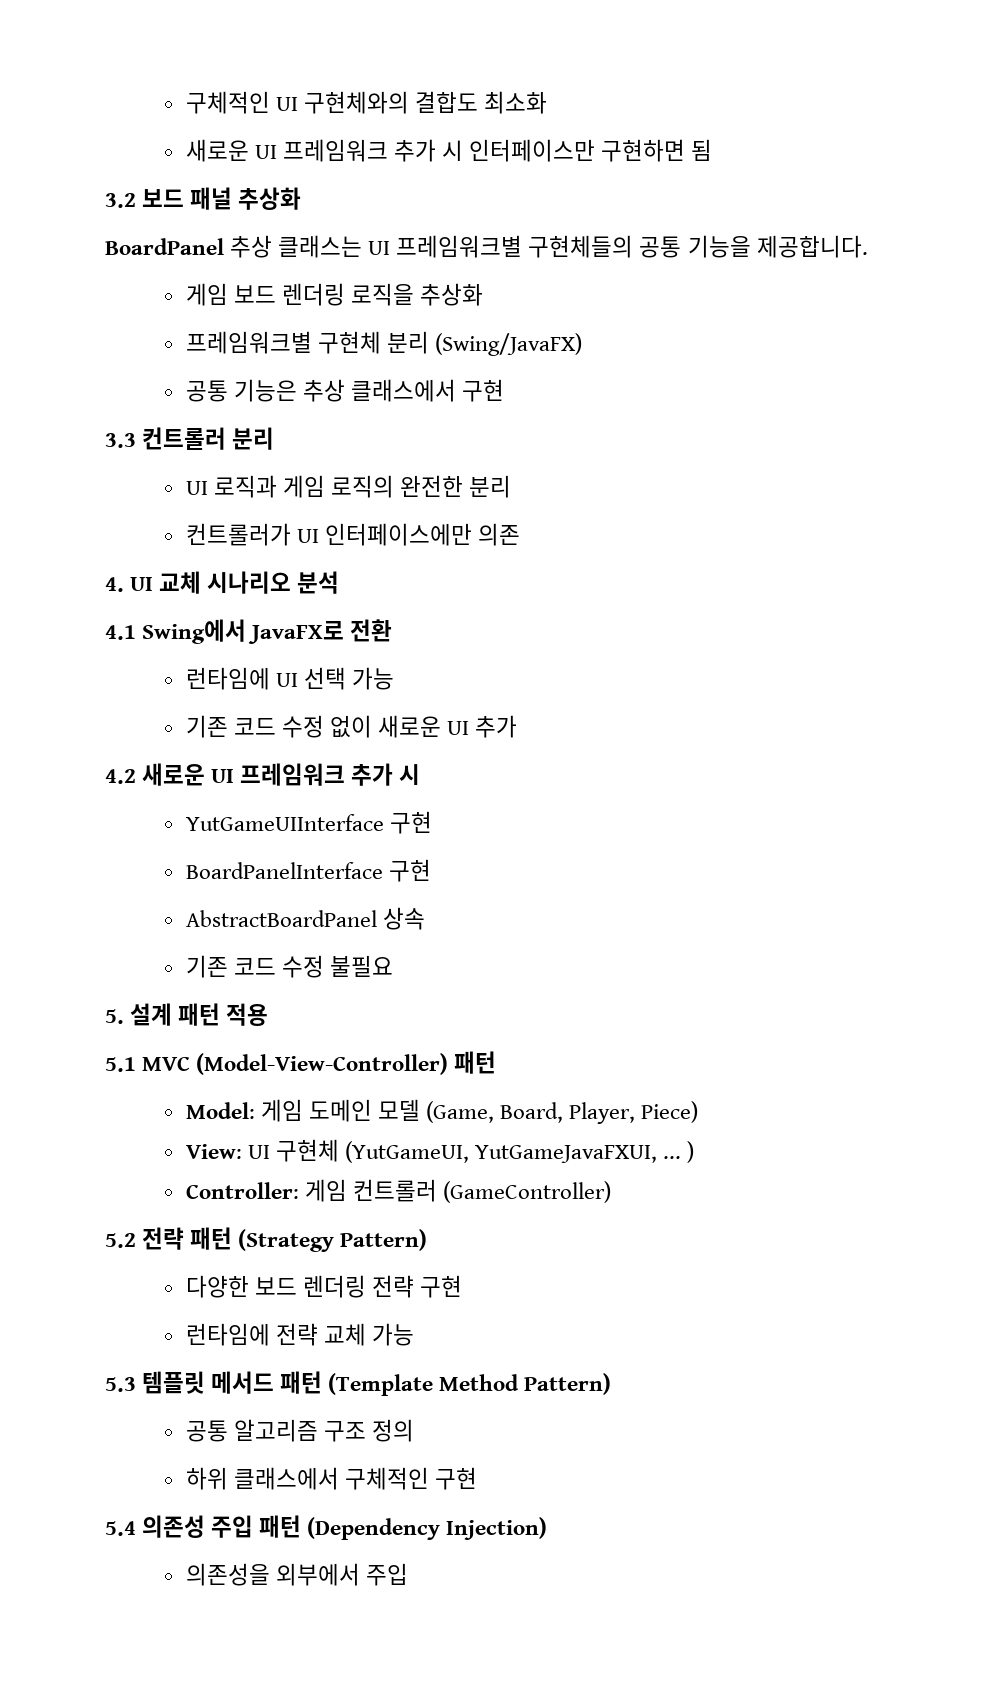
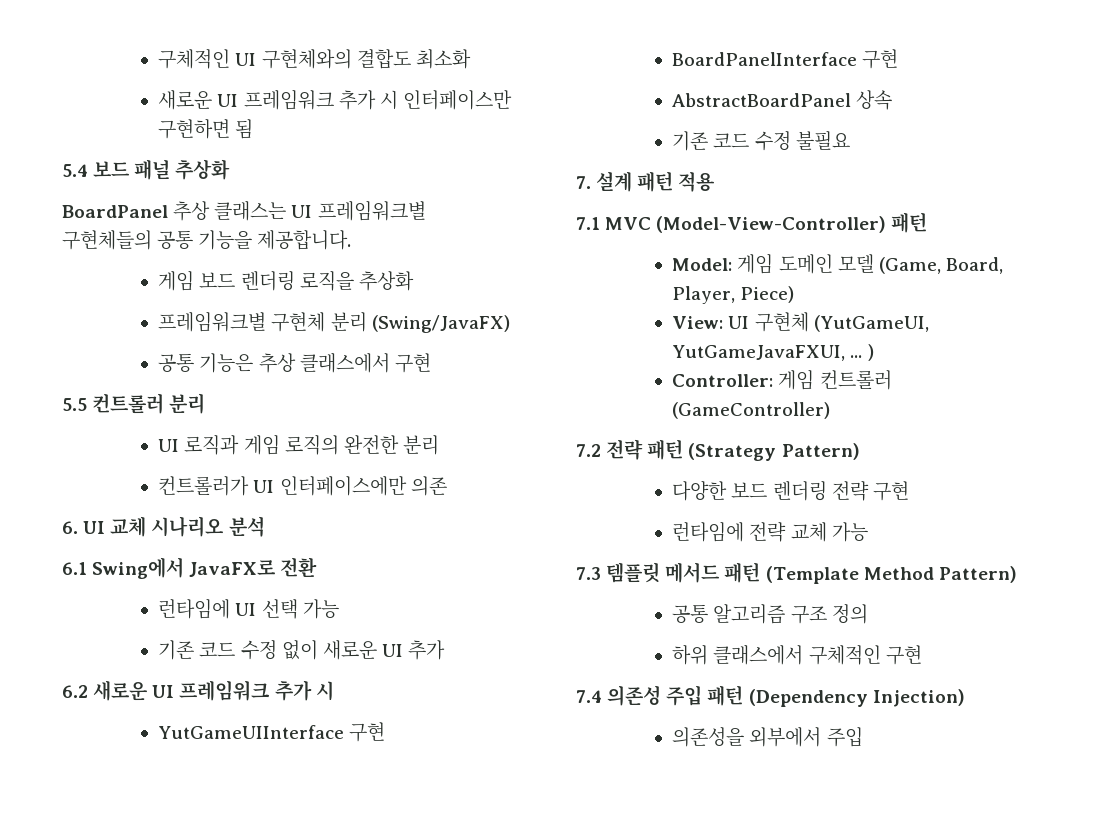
[105,193,136,208] 3.2 -> [62,164,88,177] 5.4
[105,433,136,448] 3.3 -> [62,398,87,411] 5.5
[105,577,124,592] 4. -> [62,521,78,534] 6.
[105,625,136,640] 4.1 -> [62,562,87,575] 6.1
[105,769,136,784] 4.2 -> [62,685,88,698] 6.2
[105,1009,124,1024] 5. -> [576,176,591,189] 7.
[105,1057,136,1072] 5.1 -> [576,217,600,230] 7.1
[105,1233,136,1248] 5.2 -> [576,444,601,457] 7.2
[105,1377,136,1392] 5.3 -> [576,567,601,580] 7.3
[105,1521,136,1536] 5.4 -> [576,690,602,703] 7.4

